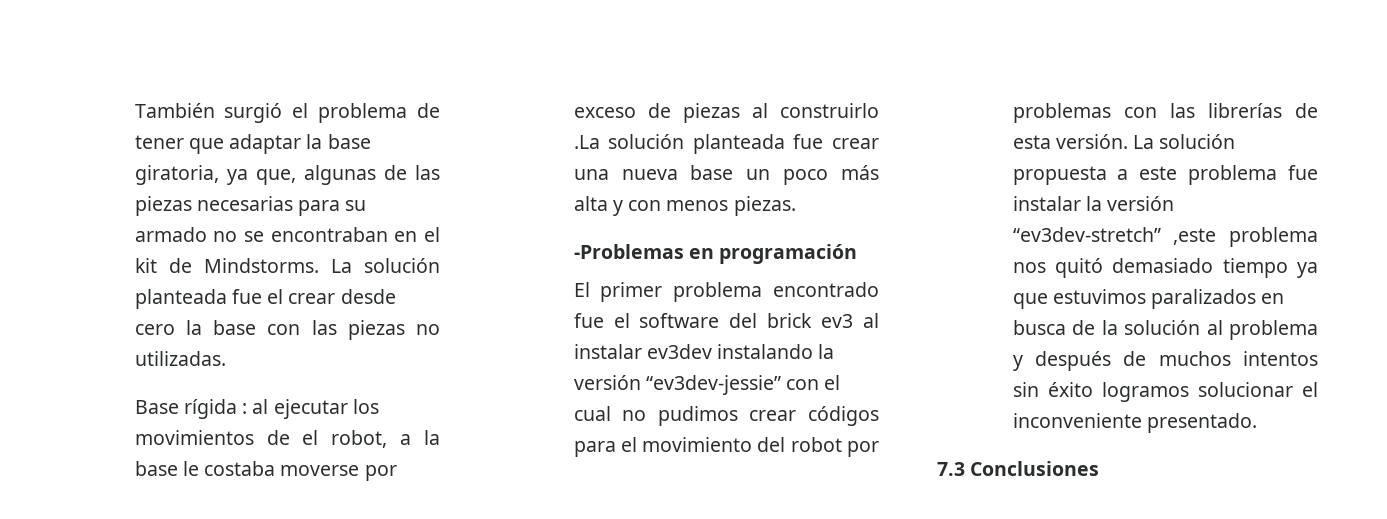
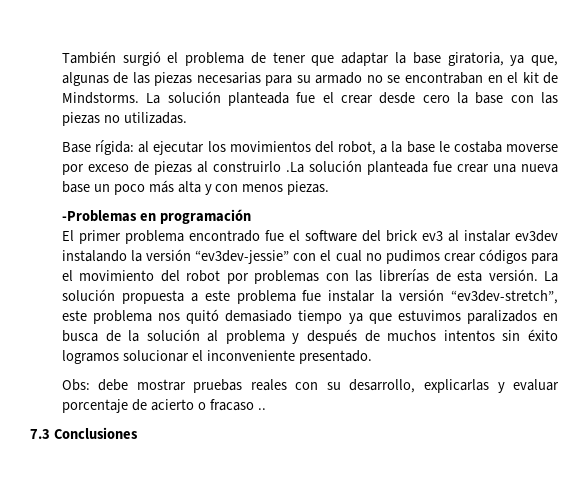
[183,399,248,419] rígida : -> [95,140,135,155] rígida:
[266,430,319,445] de el -> [314,141,334,153] del
[1012,227,1217,245] “ev3dev-stretch” ,este -> [451,290,558,304] [61,310,87,321] “ev3dev-stretch”, este
(1257, 423) none -> [61,379,559,393] [61,399,266,413] // Obs: debe mostrar pruebas reales con su desarrollo, explicarlas y evaluar porcentaje de acierto o fracaso ..

